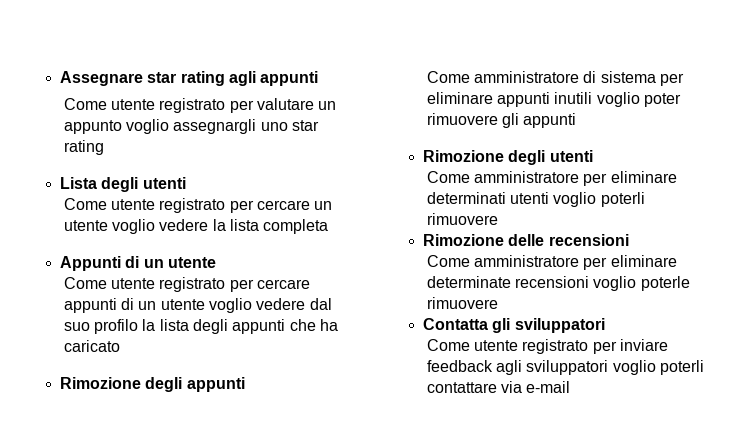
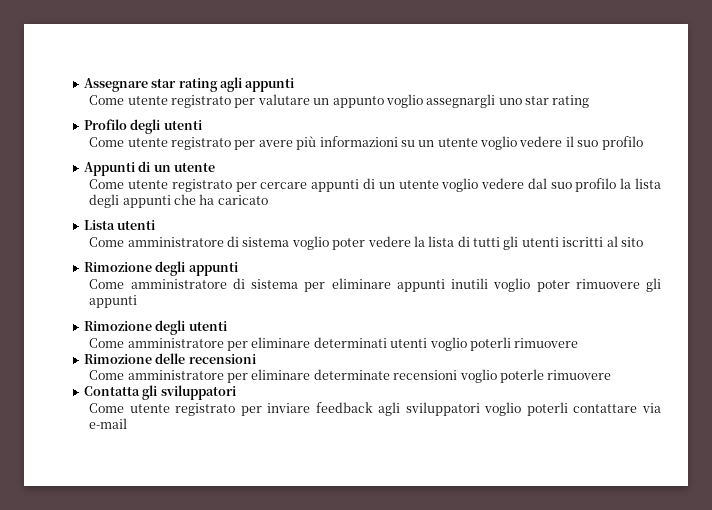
[59,177,97,189] Lista -> [83,119,127,130] Profilo
[256,200,333,210] [63,219,329,234] cercare un utente voglio vedere la lista completa -> [258,136,643,150] avere più informazioni su un utente voglio vedere il suo profilo
(120, 346) none -> [83,220,156,230] [89,236,643,250] // Lista utenti // Come amministratore di sistema voglio poter vedere la lista di tutti gli utenti iscritti al sito

